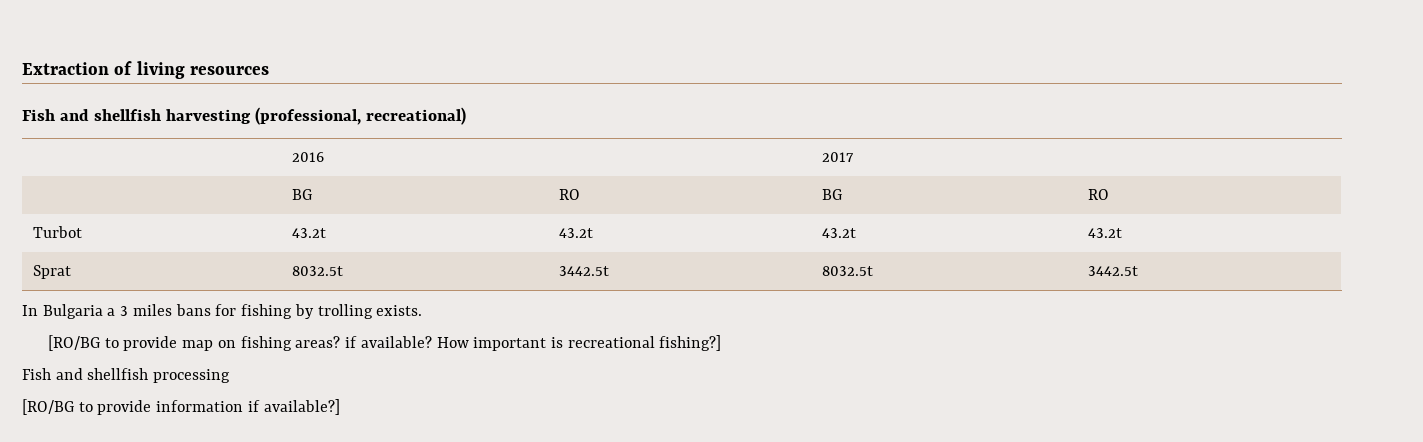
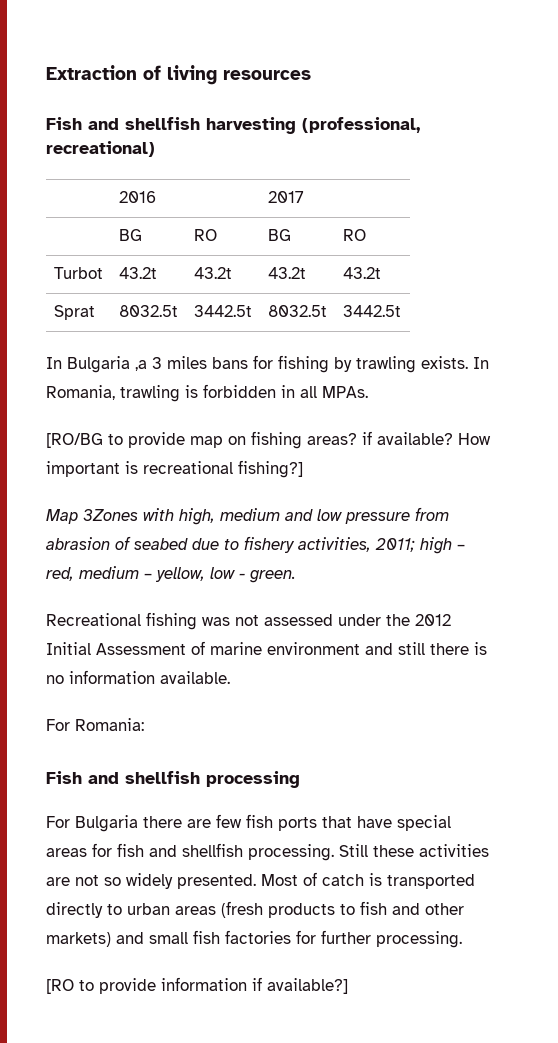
[107,308,116,316] a -> [135,360,147,371] ,a
[317,304,373,319] trolling -> [356,356,416,373] trawling
(423, 310) none -> [473,357,489,369] [46,384,368,402] In Romania, trawling is forbidden in all MPAs.
[22,368,231,383] [22,399,74,415] Fish and shellfish processing // [RO/BG -> [46,507,449,525] [46,536,465,554] [46,566,296,583] [46,612,451,630] [46,641,487,655] [46,670,230,684] [46,718,144,731] [46,771,300,788] [46,814,451,832] [46,843,489,861] [46,872,475,889] [46,901,464,918] [46,930,462,948] [46,979,74,994] Map 3Zones with high, medium and low pressure from abrasion of seabed due to fishery activities, 2011; high – red, medium – yellow, low - green. // Recreational fishing was not assessed under the 2012 Initial Assessment of marine environment and still there is no information available. // For Romania: // Fish and shellfish processing // For Bulgaria there are few fish ports that have special areas for fish and shellfish processing. Still these activities are not so widely presented. Most of catch is transported directly to urban areas (fresh products to fish and other markets) and small fish factories for further processing. // [RO

